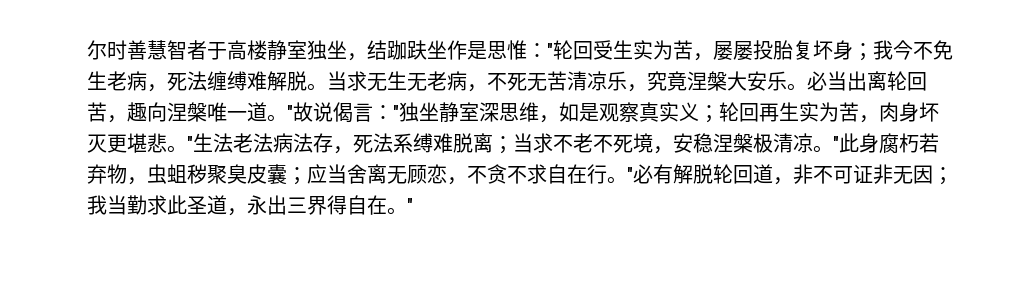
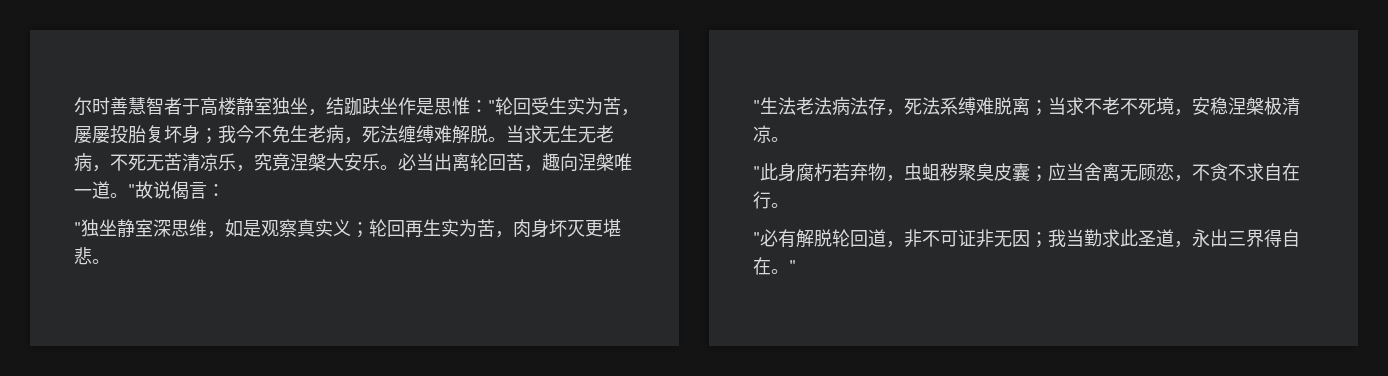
(393, 112) none -> (225, 190) //
(187, 149) none -> (110, 261) //
(833, 149) none -> (789, 139) //
(627, 180) none -> (789, 205) //

